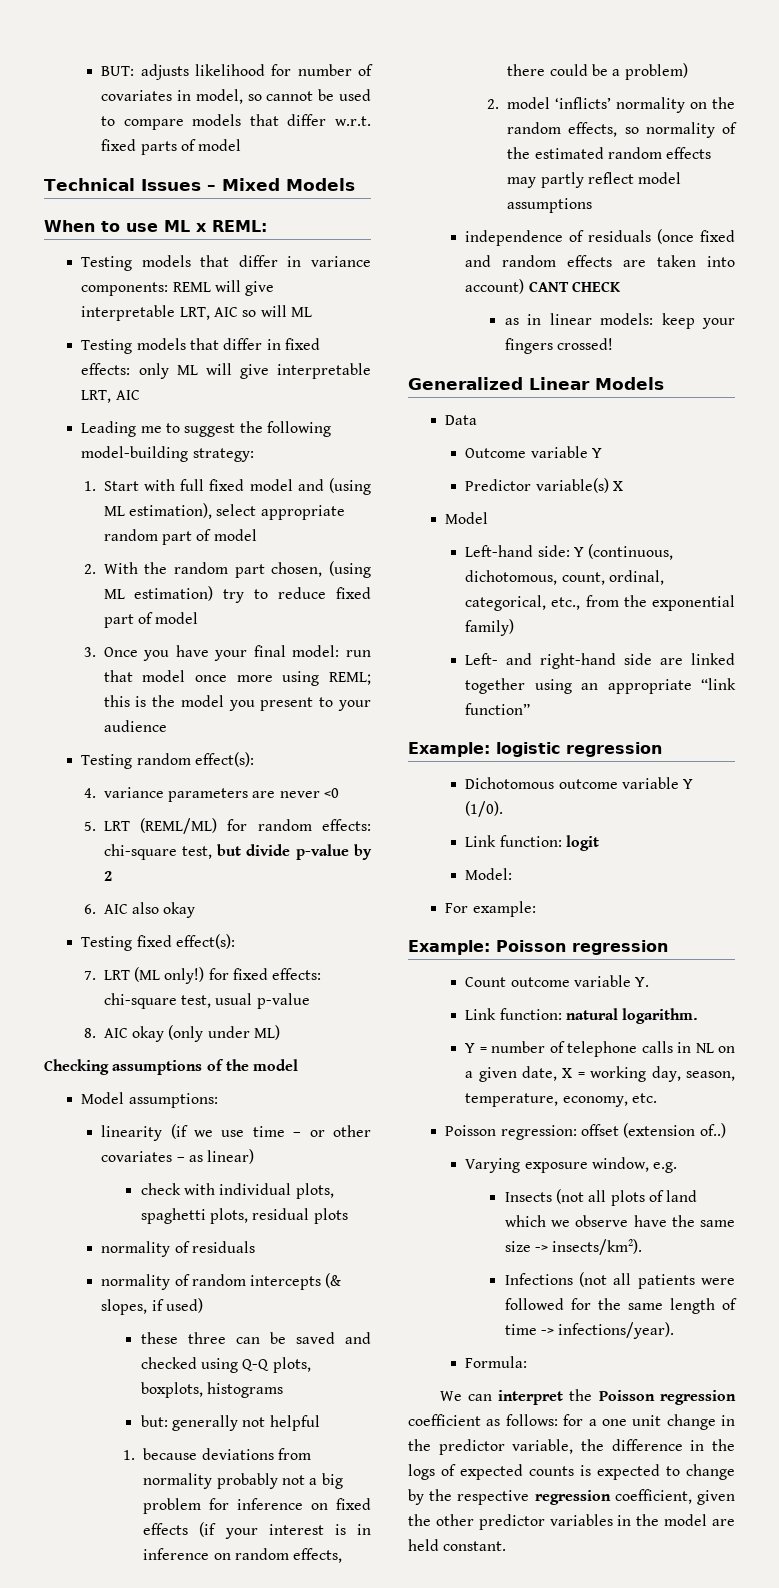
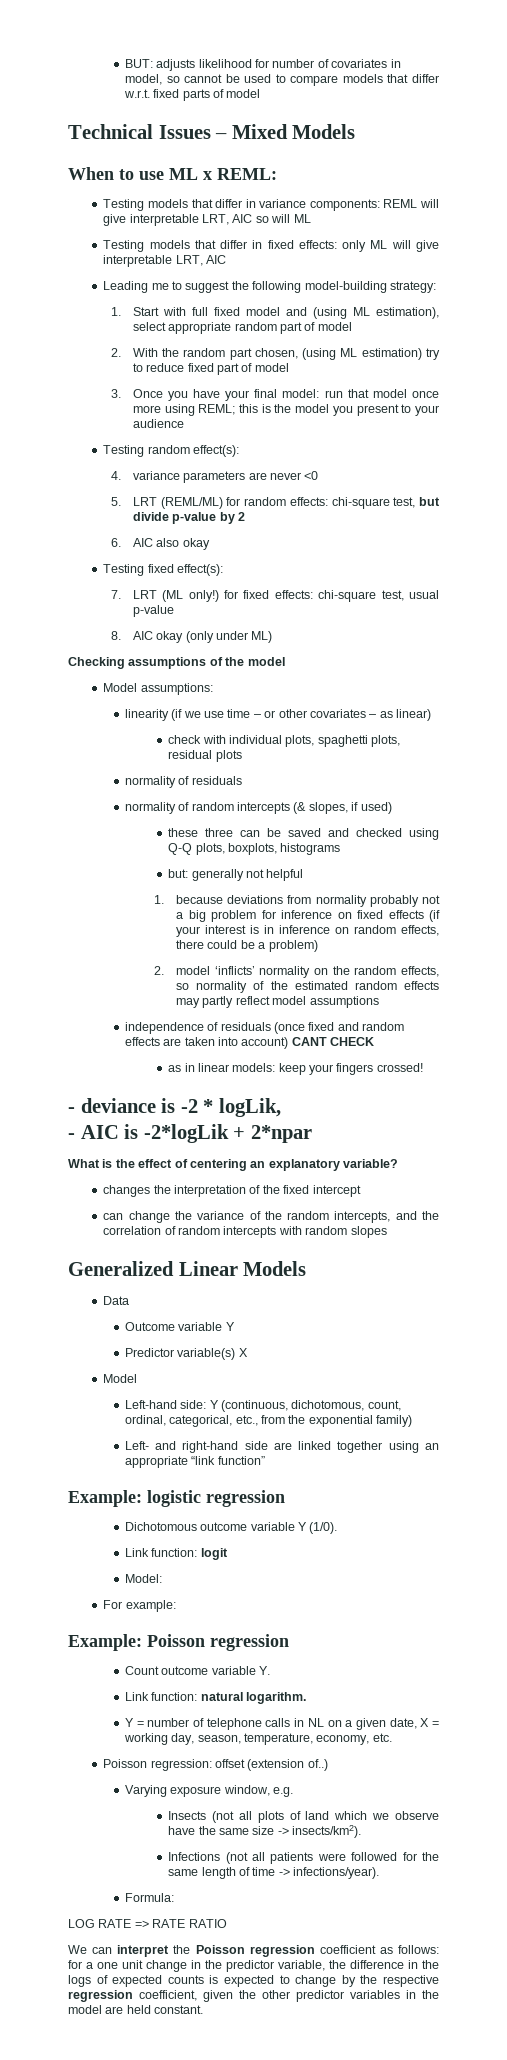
(614, 344) none -> [68,1098,281,1117] [68,1124,312,1143] [68,1159,398,1171] [103,1185,361,1197] [103,1211,439,1223] [103,1226,387,1238] // - deviance is -2 * logLik, // - AIC is -2*logLik + 2*npar // What is the effect of centering an explanatory variable? // changes the interpretation of the fixed intercept // can change the variance of the random intercepts, and the correlation of random intercepts with random slopes
(528, 1362) none -> [68,1919,227,1928] // LOG RATE => RATE RATIO

